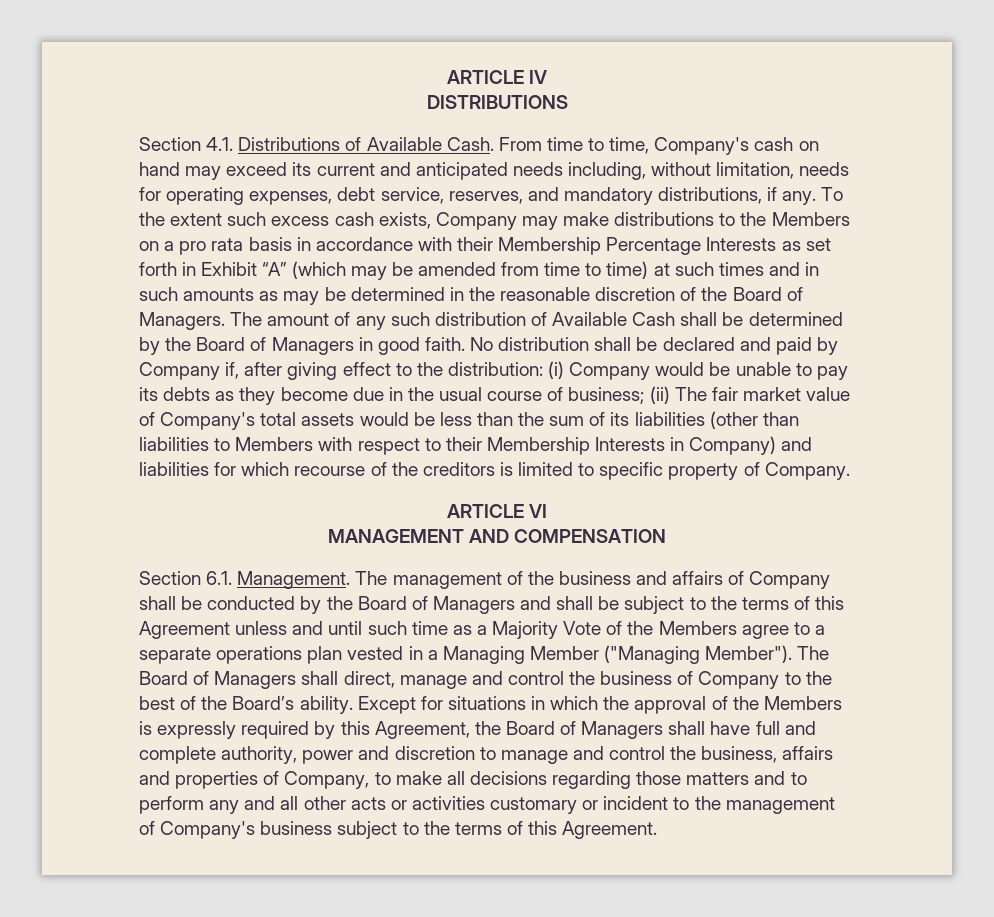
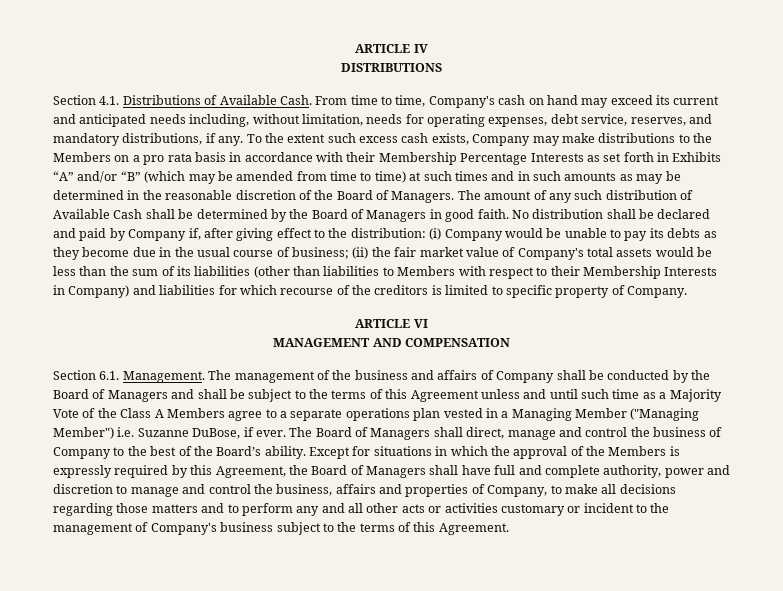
[201,262,288,276] Exhibit “A” -> [672,152,722,162] [53,171,141,183] Exhibits “A” and/or “B”
[674,387,707,401] The -> [371,247,391,257] the
(654, 628) none -> [120,408,164,418] Class A
[705,645,793,663] Member"). -> [53,427,286,439] Member") i.e. Suzanne DuBose, if ever.

